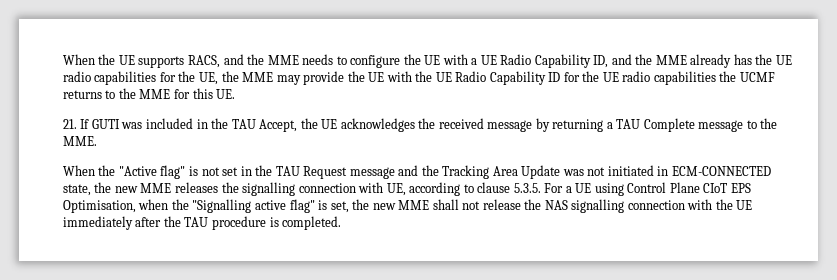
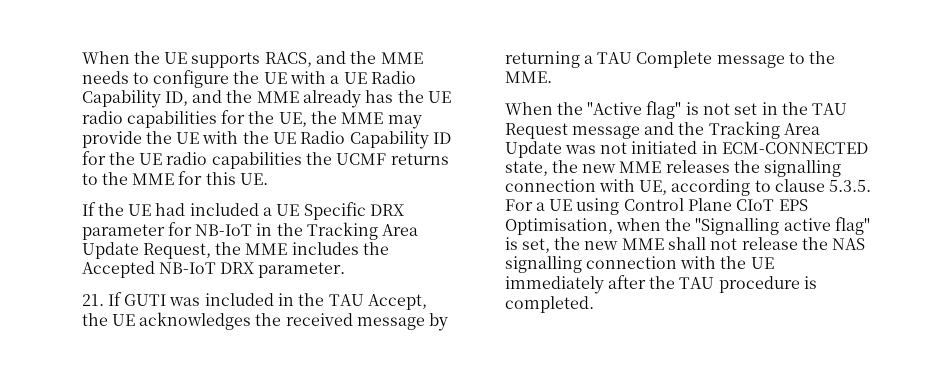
(236, 94) none -> [81,202,405,220] [81,222,419,240] [81,242,390,259] [81,261,346,278] // If the UE had included a UE Specific DRX parameter for NB-IoT in the Tracking Area Update Request, the MME includes the Accepted NB-IoT DRX parameter.

